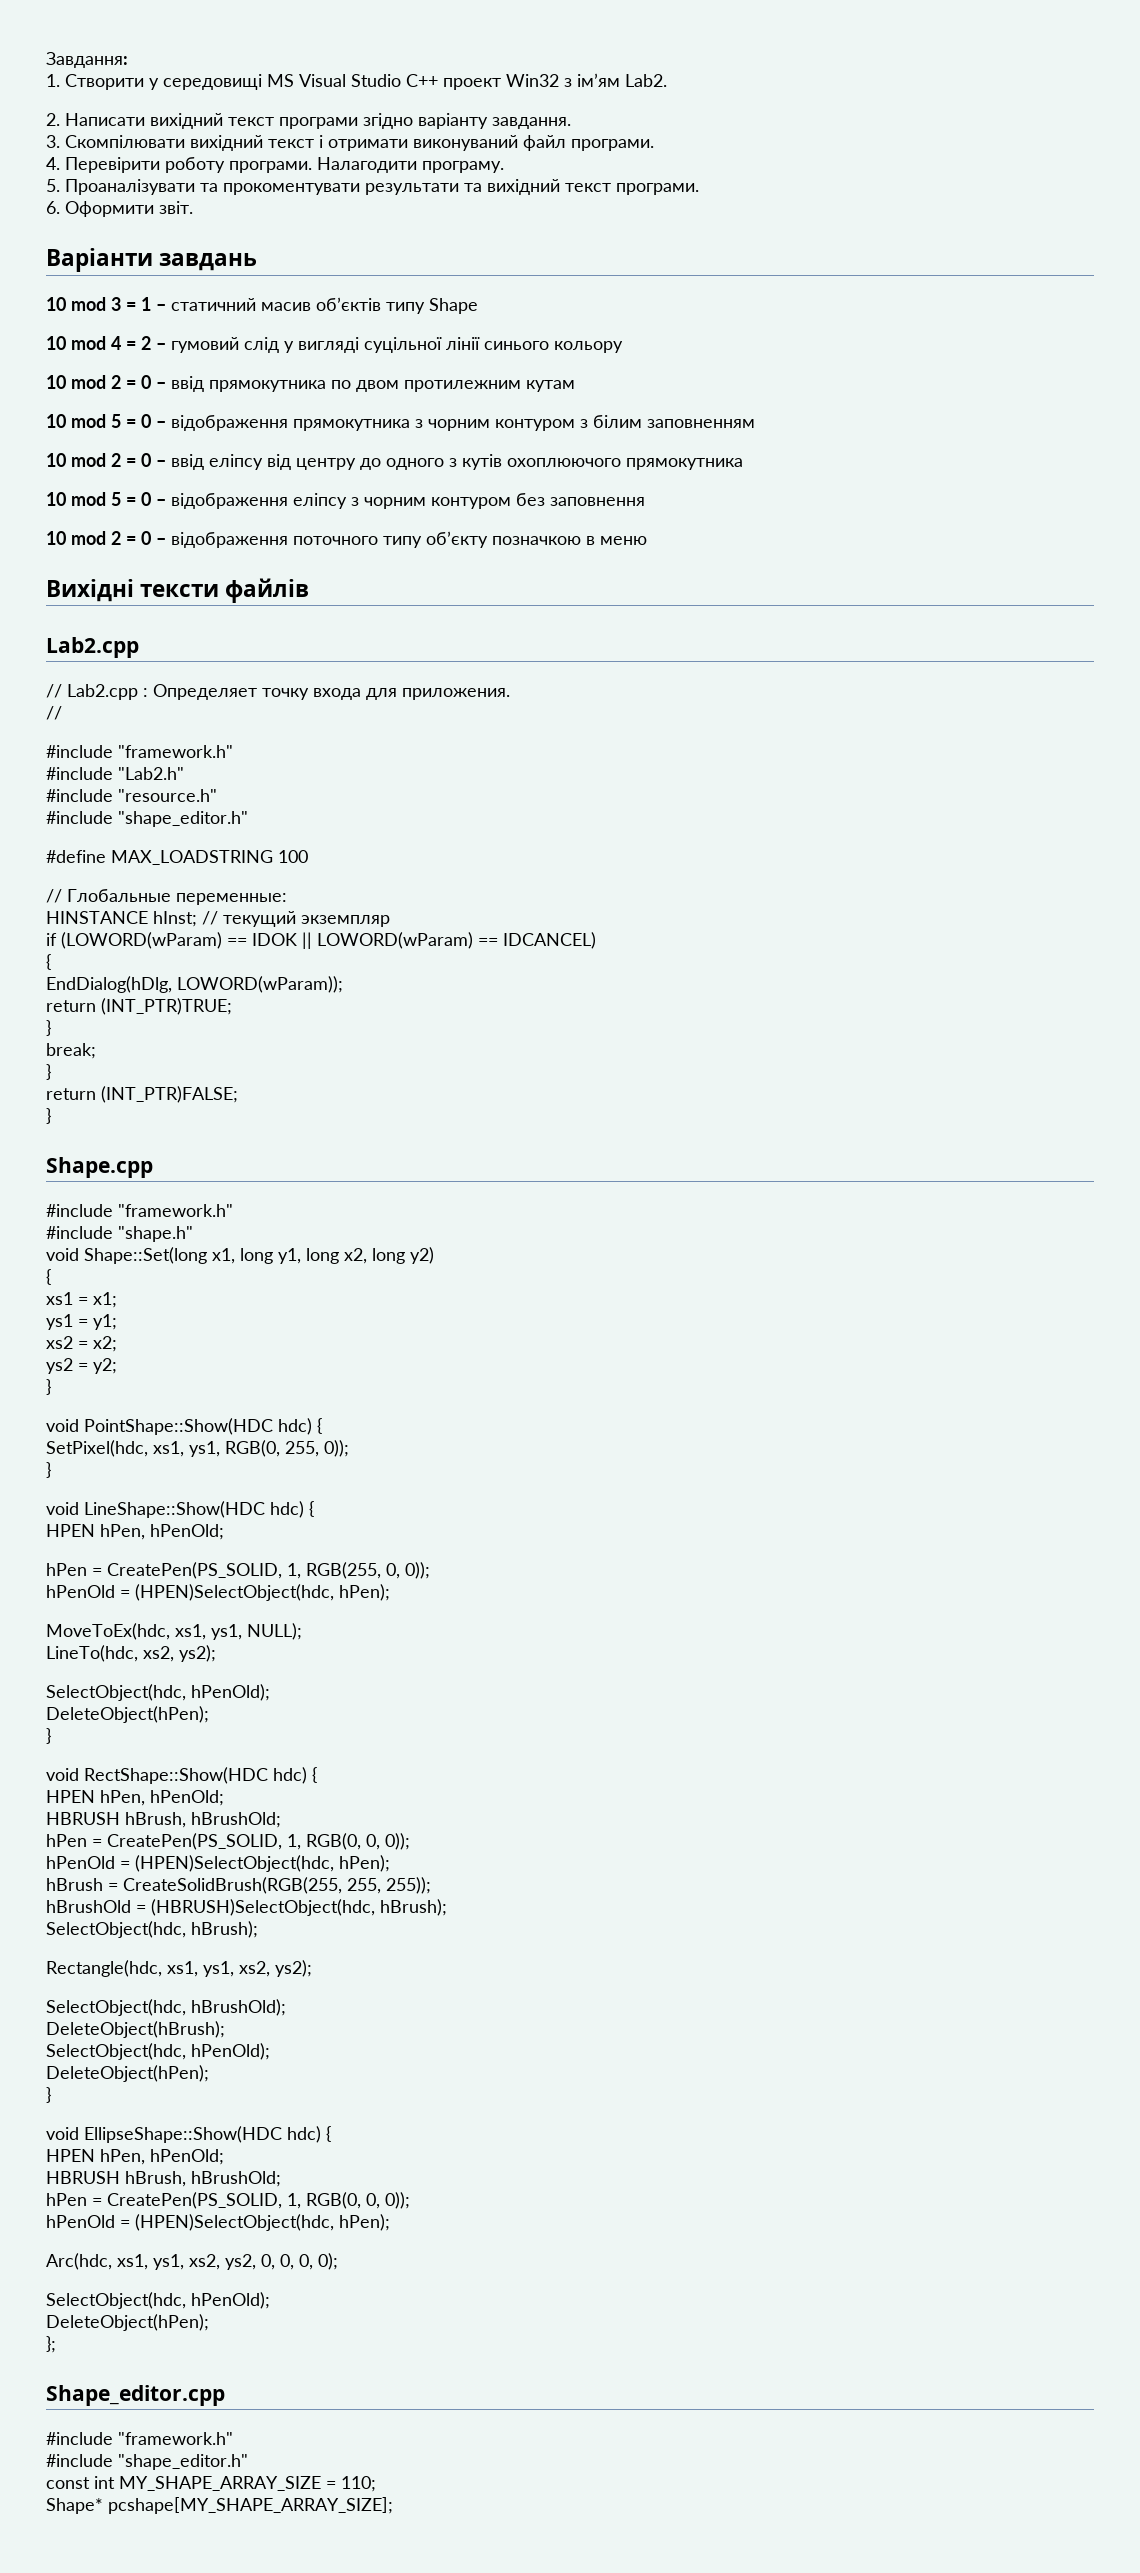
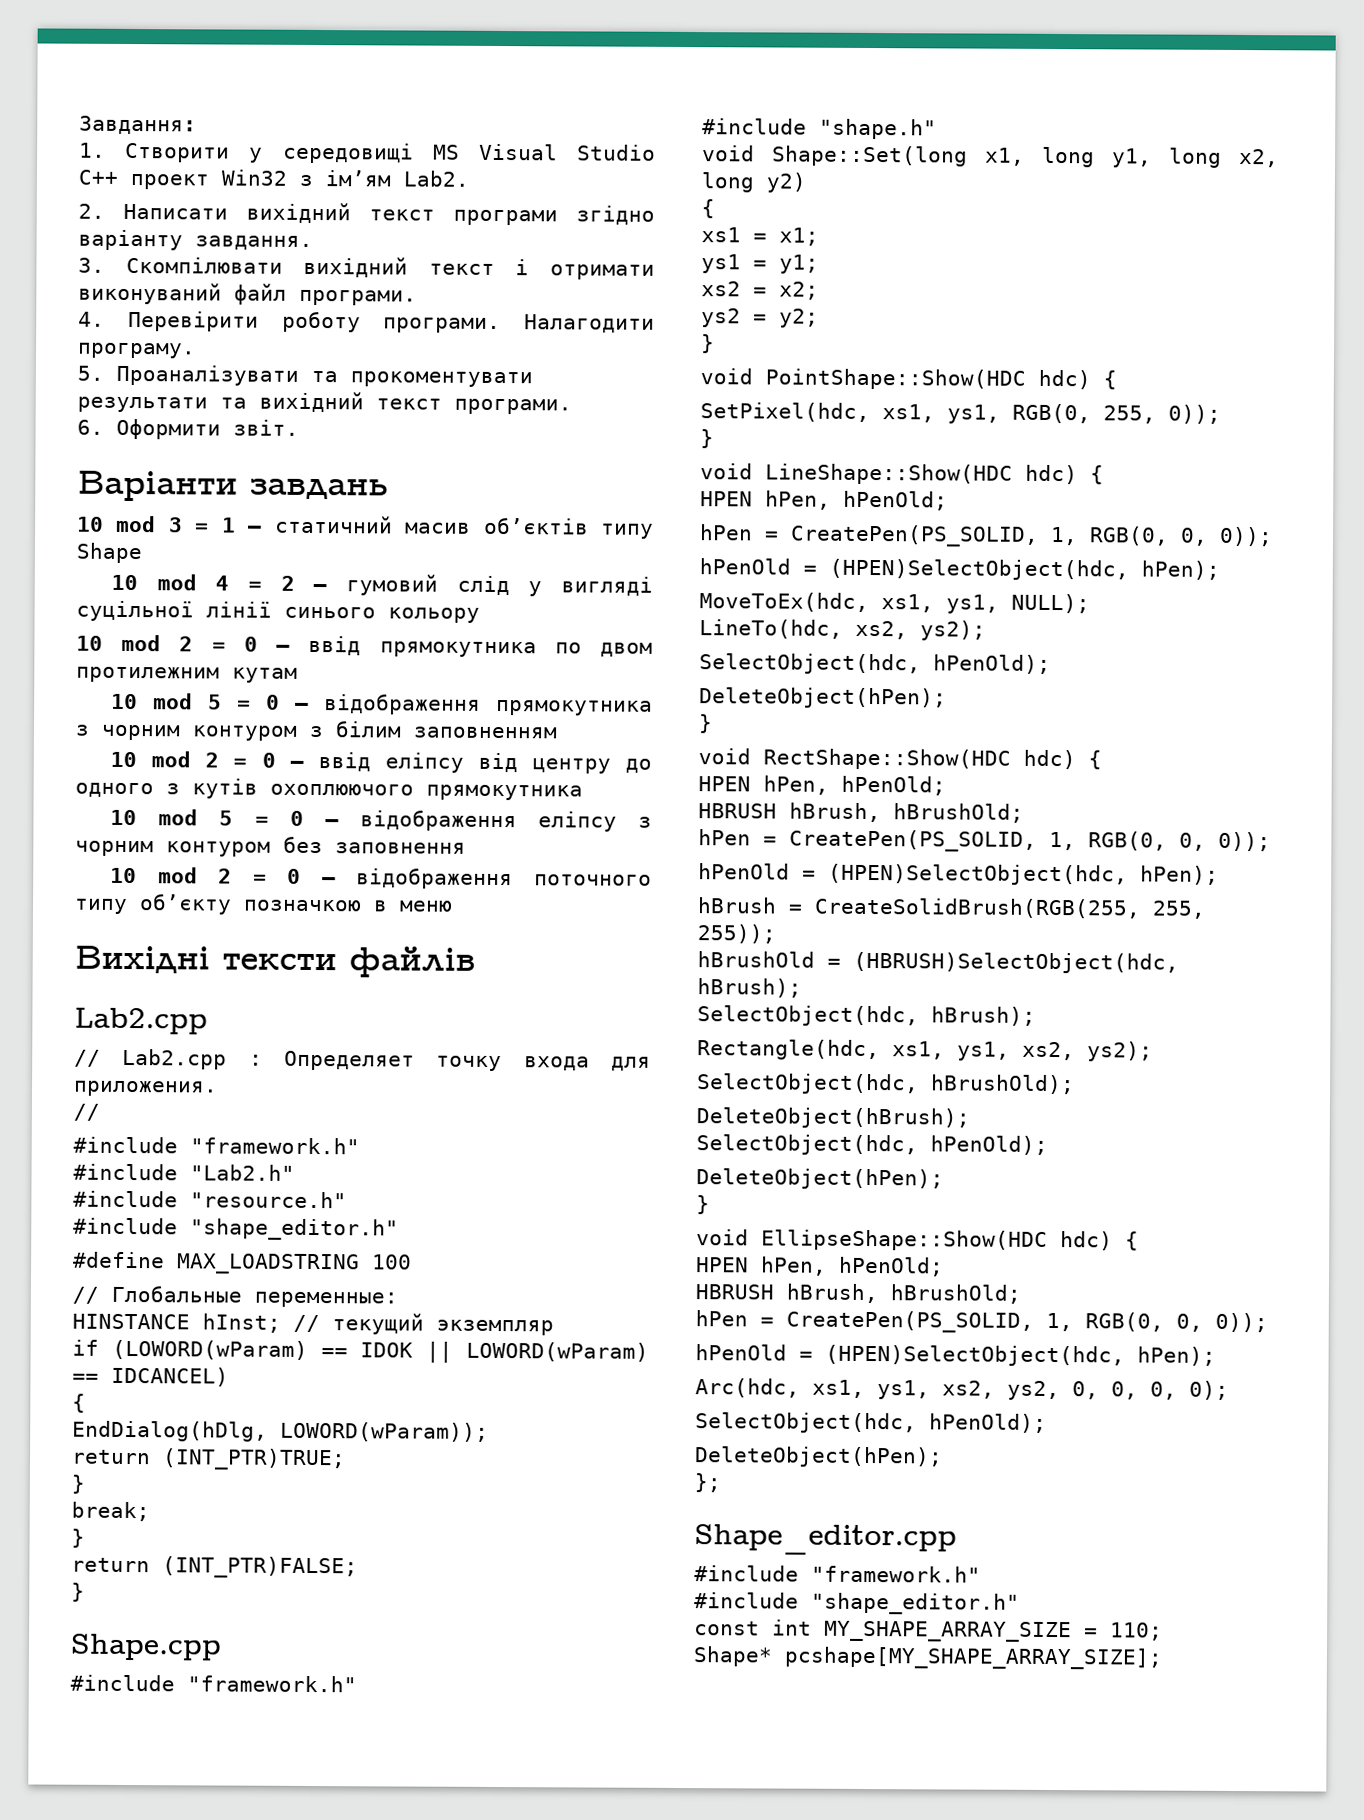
[306,1562,381,1579] RGB(255, -> [1089,526,1169,546] RGB(0,

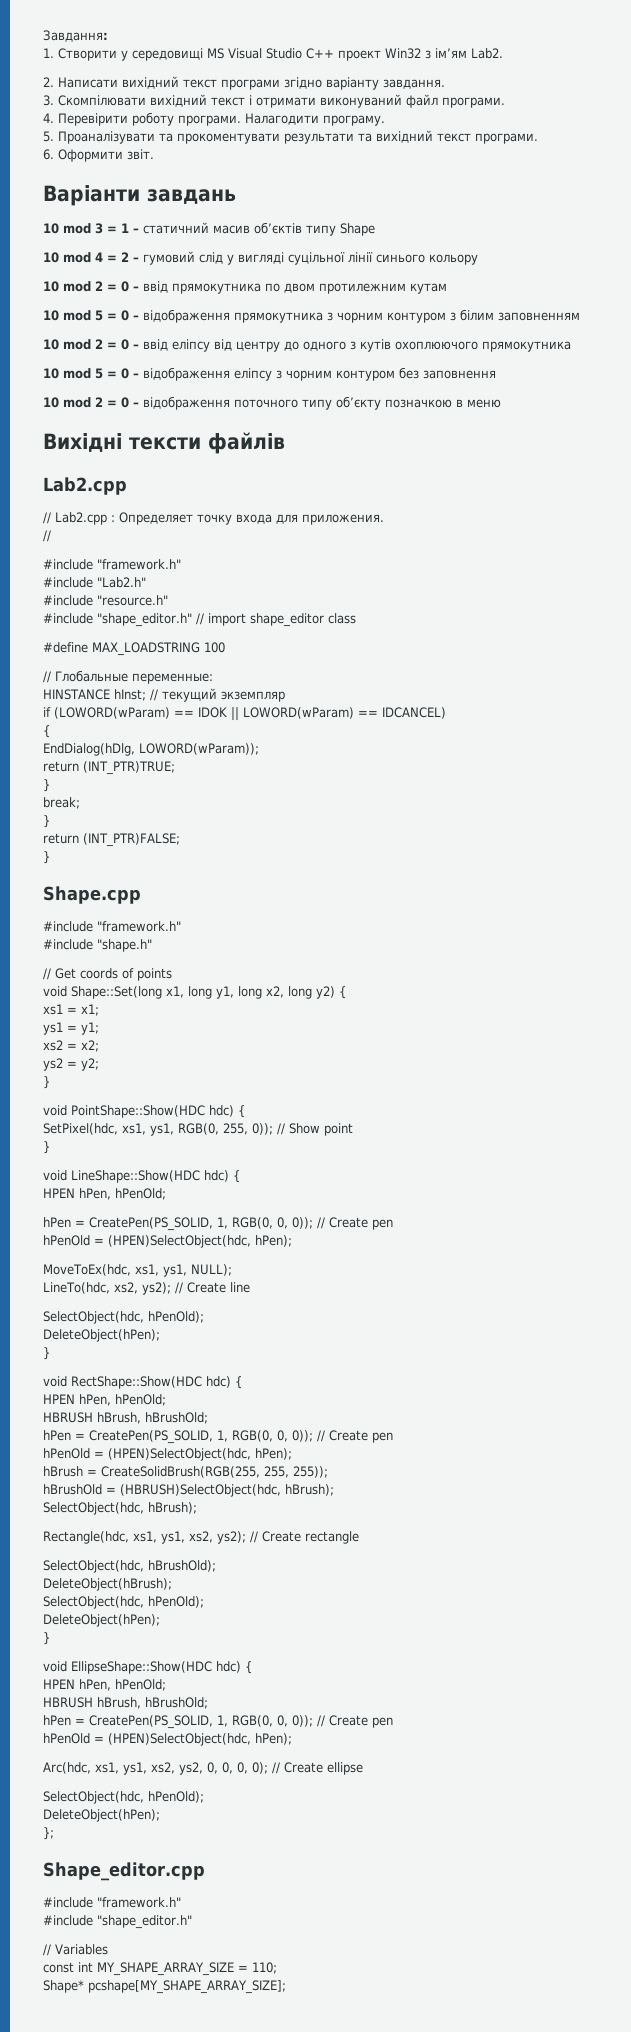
(399, 1229) none -> [195,613,356,627] // import shape_editor class
(937, 129) none -> [43,968,172,981] // // Get coords of points
(806, 182) // -> (335, 992) none
(1221, 414) none -> [277,1123,353,1136] // Show point
(1273, 536) none -> [317,1217,393,1230] // Create pen
(986, 630) none -> [174,1282,250,1294] // Create line
(1271, 841) none -> [317,1430,393,1443] // Create pen
(1153, 1051) none -> [250,1531,359,1544] // Create rectangle
(1268, 1322) none -> [317,1715,393,1728] // Create pen
(1229, 1390) none -> [272,1762,363,1775] // Create ellipse
(1020, 1603) none -> [43,1944,108,1956] // // Variables

